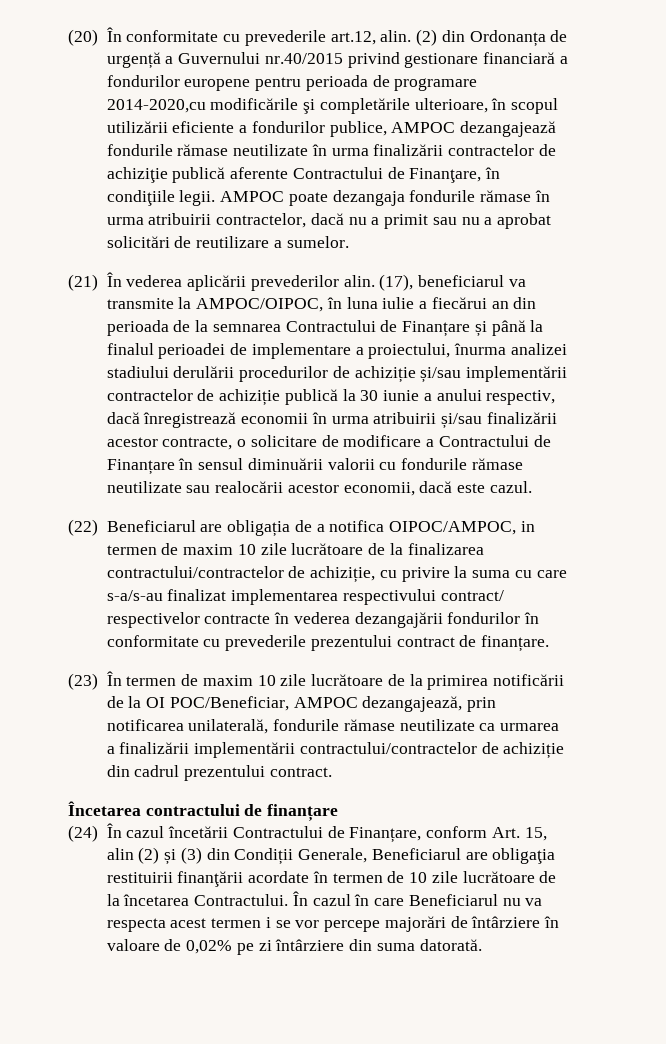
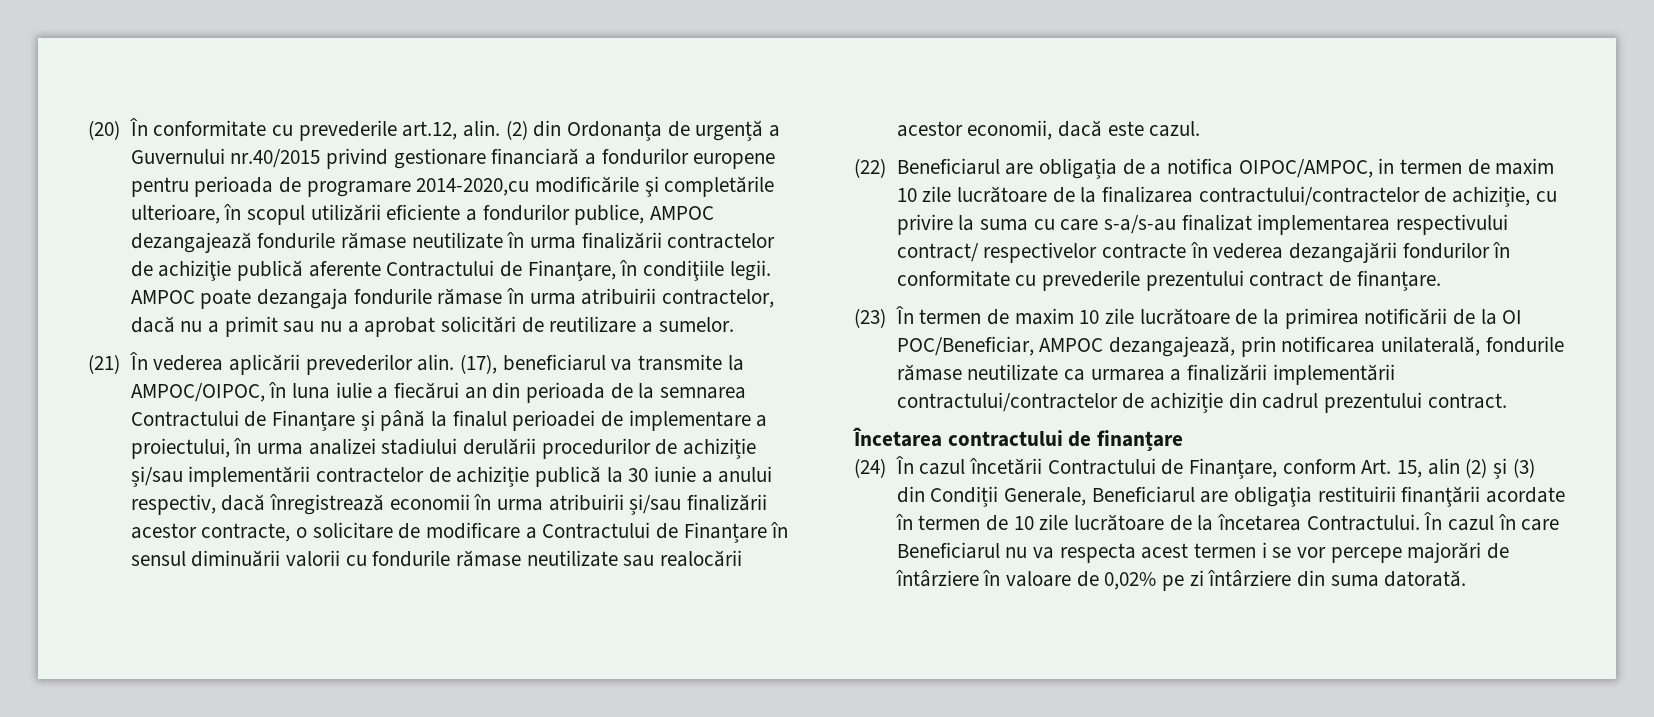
[454,343,507,355] înurma -> [233,438,303,455] în urma

